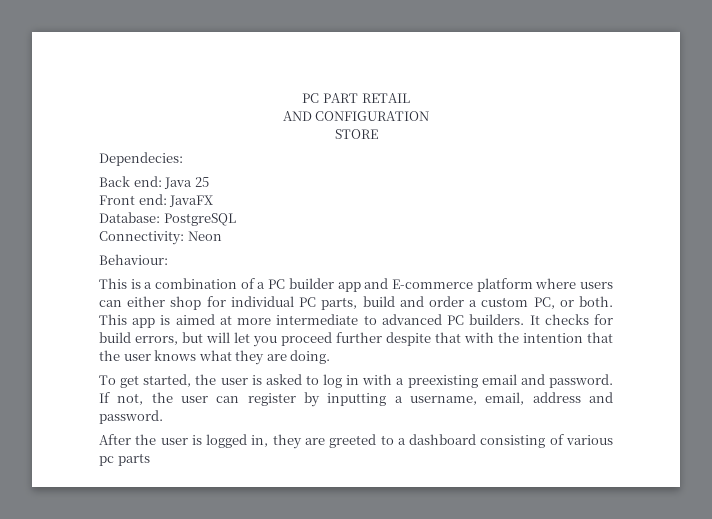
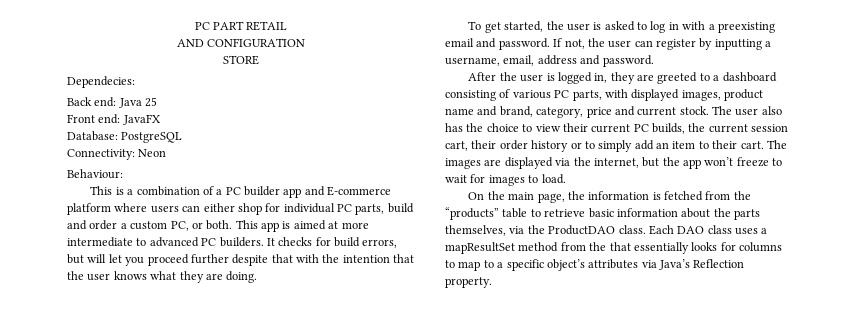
[99,453,150,466] pc parts -> [554,89,763,101] [445,106,782,118] [445,123,789,134] [445,140,787,152] [445,157,783,169] [445,174,566,186] [468,191,751,203] [445,207,760,220] [445,225,768,236] [445,242,782,254] [445,259,745,271] [445,277,492,288] PC parts, with displayed images, product name and brand, category, price and current stock. The user also has the choice to view their current PC builds, the current session cart, their order history or to simply add an item to their cart. The images are displayed via the internet, but the app won’t freeze to wait for images to load. // On the main page, the information is fetched from the “products” table to retrieve basic information about the parts themselves, via the ProductDAO class. Each DAO class uses a mapResultSet method from the that essentially looks for columns to map to a specific object’s attributes via Java’s Reflection property.

